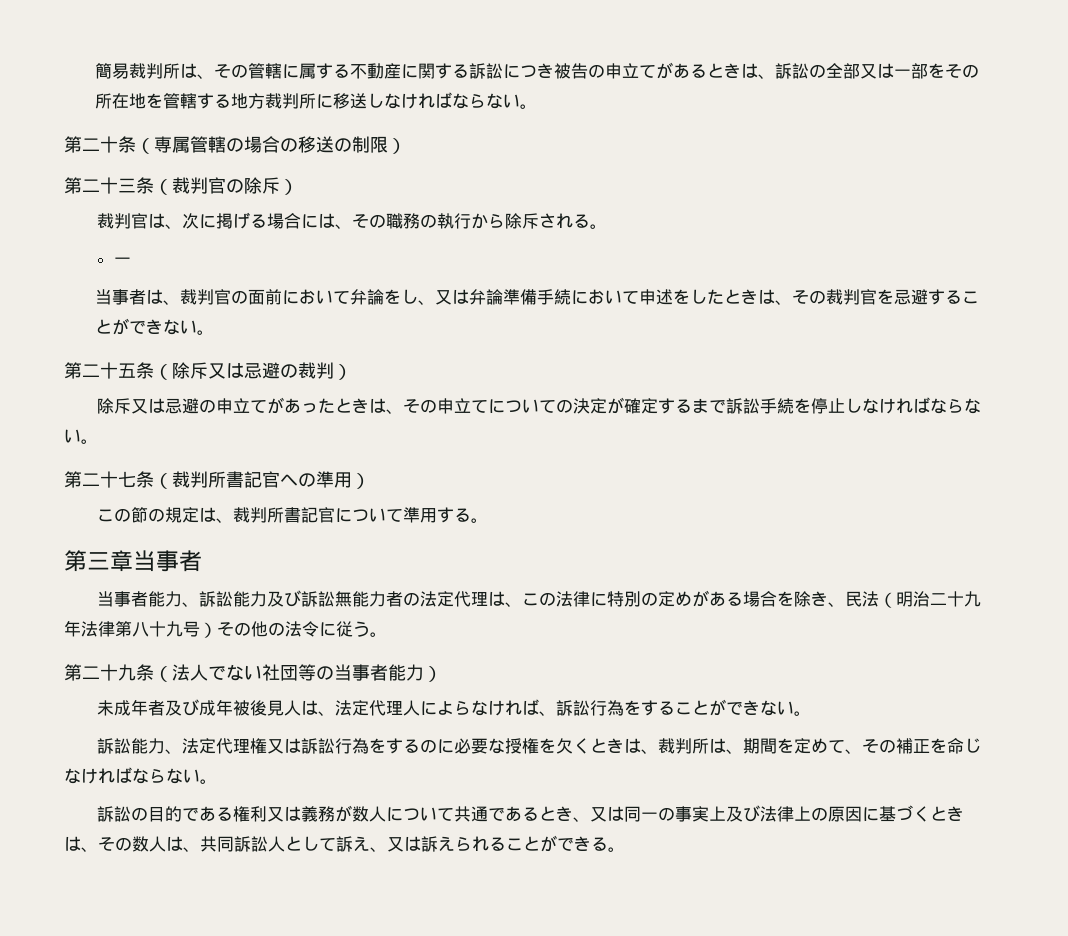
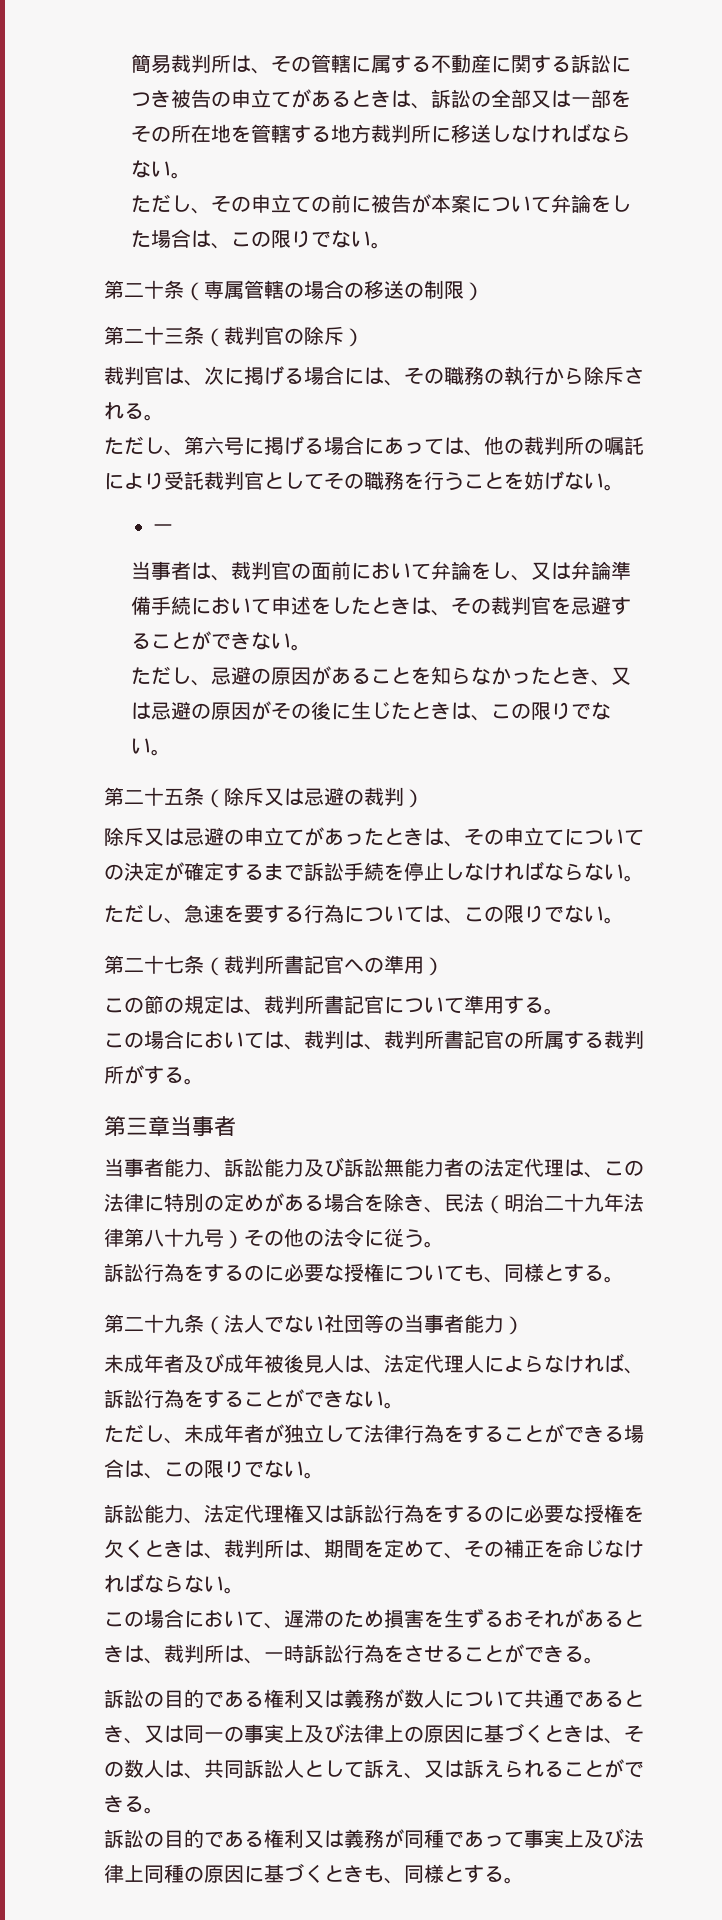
(537, 106) none -> [130,194,631,214] [130,229,391,249] // ただし、その申立ての前に被告が本案について弁論をした場合は、この限りでない。
(608, 226) none -> [104,436,644,456] [104,471,624,491] // ただし、第六号に掲げる場合にあっては、他の裁判所の嘱託により受託裁判官としてその職務を行うことを妨げない。
(214, 332) none -> [130,666,631,686] [130,701,611,721] [130,738,171,756] // ただし、忌避の原因があることを知らなかったとき、又は忌避の原因がその後に生じたときは、この限りでない。
(98, 441) none -> [104,904,624,924] // ただし、急速を要する行為については、この限りでない。
(489, 520) none -> [104,1030,644,1050] [104,1065,204,1085] // この場合においては、裁判は、裁判所書記官の所属する裁判所がする。
(387, 634) none -> [104,1263,624,1283] // 訴訟行為をするのに必要な授権についても、同様とする。
(812, 713) none -> [104,1424,644,1444] [104,1459,324,1479] // ただし、未成年者が独立して法律行為をすることができる場合は、この限りでない。
(217, 781) none -> [104,1608,644,1629] [104,1644,604,1664] // この場合において、遅滞のため損害を生ずるおそれがあるときは、裁判所は、一時訴訟行為をさせることができる。
(625, 849) none -> [104,1828,644,1848] [104,1863,524,1884] // 訴訟の目的である権利又は義務が同種であって事実上及び法律上同種の原因に基づくときも、同様とする。

